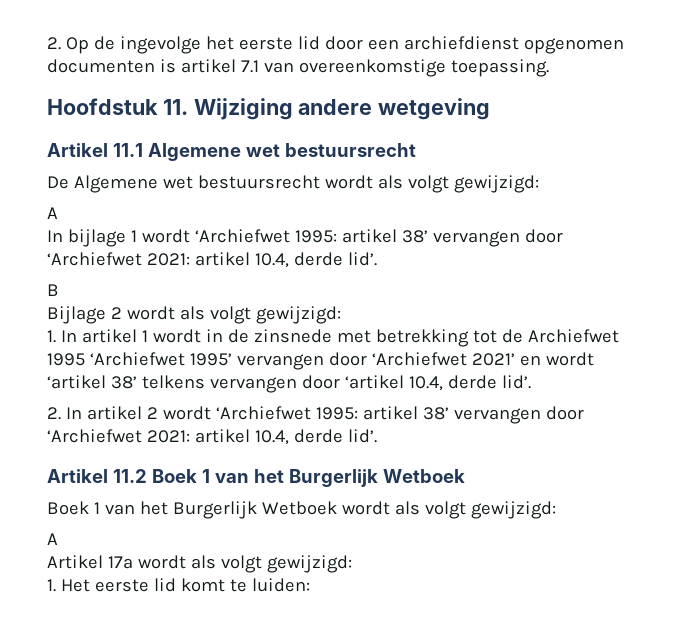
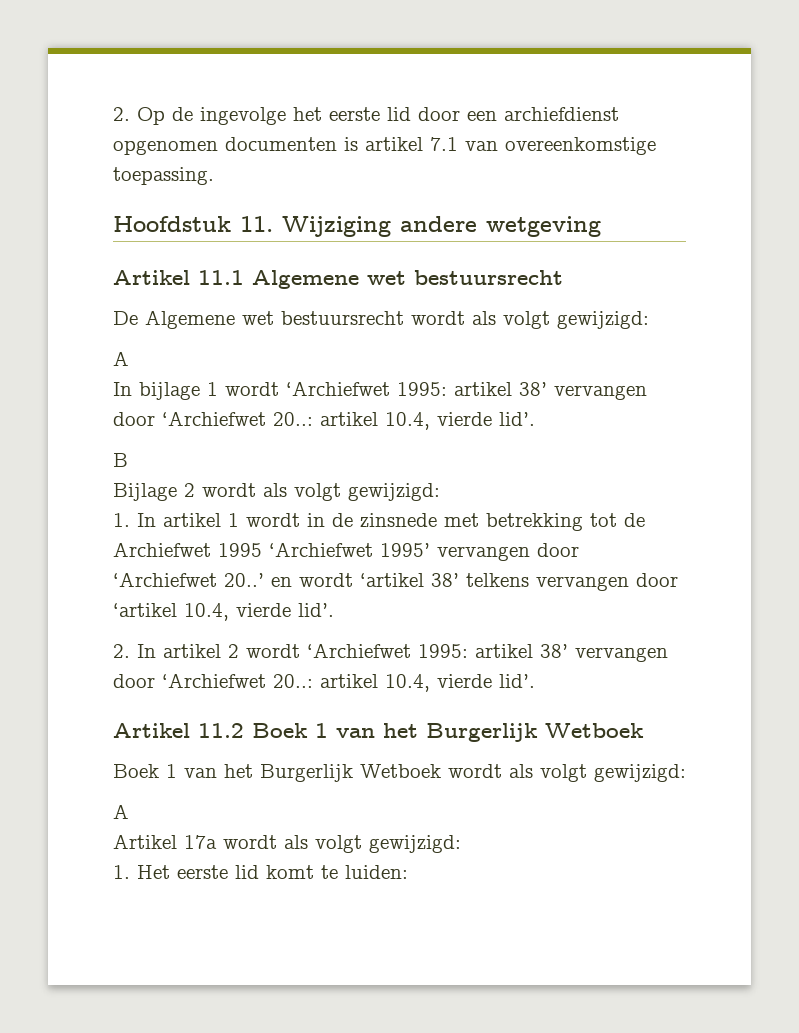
[146,252,343,268] 2021: artikel 10.4, derde -> [273,412,492,430] 20..: artikel 10.4, vierde
[471,353,515,366] 2021’ -> [224,573,264,587] 20..’
[447,375,497,389] derde -> [236,603,291,617] vierde
[146,429,343,445] 2021: artikel 10.4, derde -> [273,674,492,692] 20..: artikel 10.4, vierde

